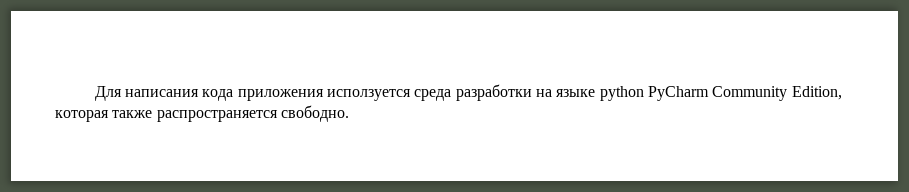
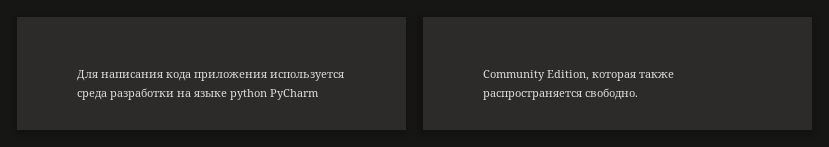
[327,89,412,101] исползуется -> [270,72,344,81] используется

